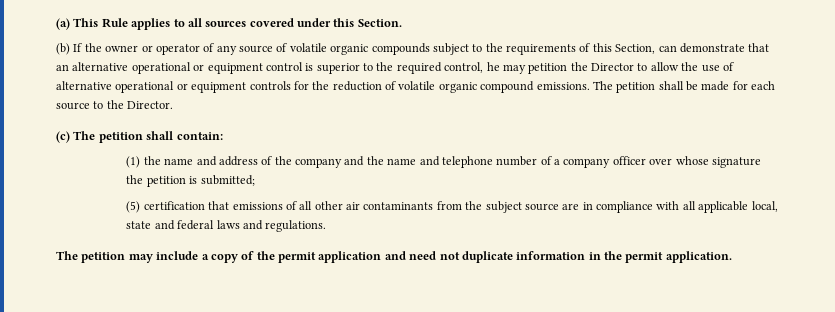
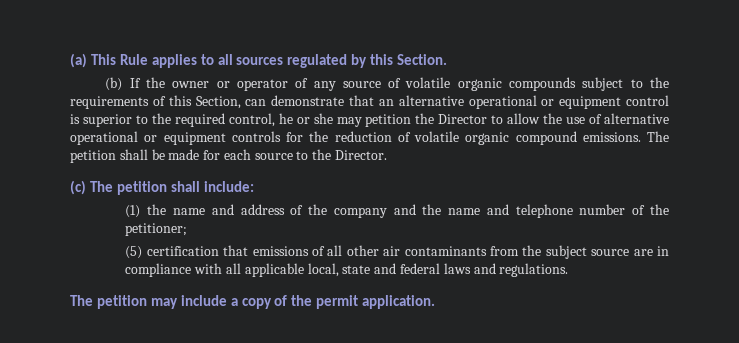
[249,18,331,27] covered under -> [287,54,368,68] regulated by
(500, 66) none -> [296,113,333,124] or she
[176,132,223,140] contain: -> [203,181,254,192] include:
[554,156,761,168] [126,175,255,187] a company officer over whose signature the petition is submitted; -> [650,204,669,215] [125,223,188,236] the petitioner;
[318,251,664,263] application and need not duplicate information in the permit -> (359, 302) none

